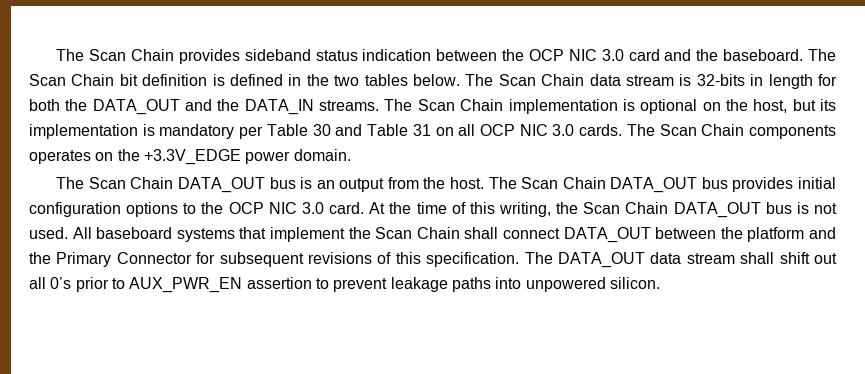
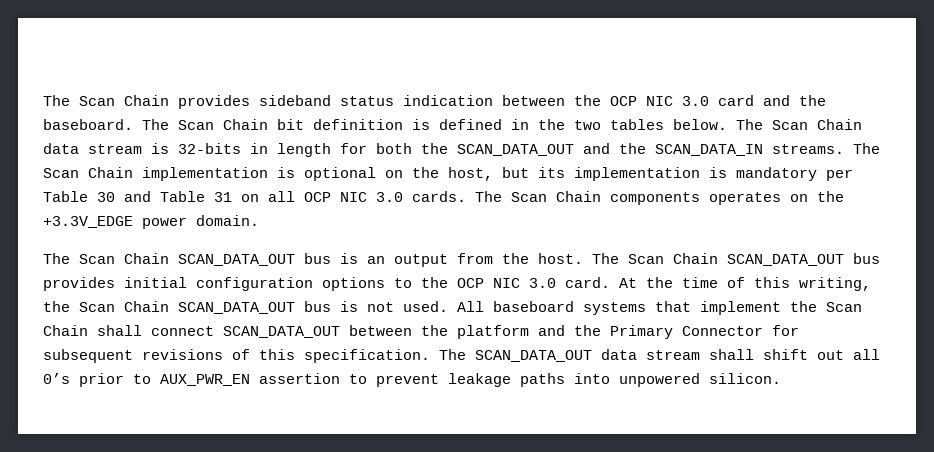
[92,99,314,115] DATA_OUT and the DATA_IN -> [457,143,763,156] SCAN_DATA_OUT and the SCAN_DATA_IN
[177,177,265,193] DATA_OUT -> [178,254,295,266] SCAN_DATA_OUT
[610,177,698,193] DATA_OUT -> [727,254,844,266] SCAN_DATA_OUT
[673,202,761,218] DATA_OUT -> [178,302,295,314] SCAN_DATA_OUT
[563,227,651,243] DATA_OUT -> [223,326,340,338] SCAN_DATA_OUT
[557,252,645,268] DATA_OUT -> [475,350,592,362] SCAN_DATA_OUT

